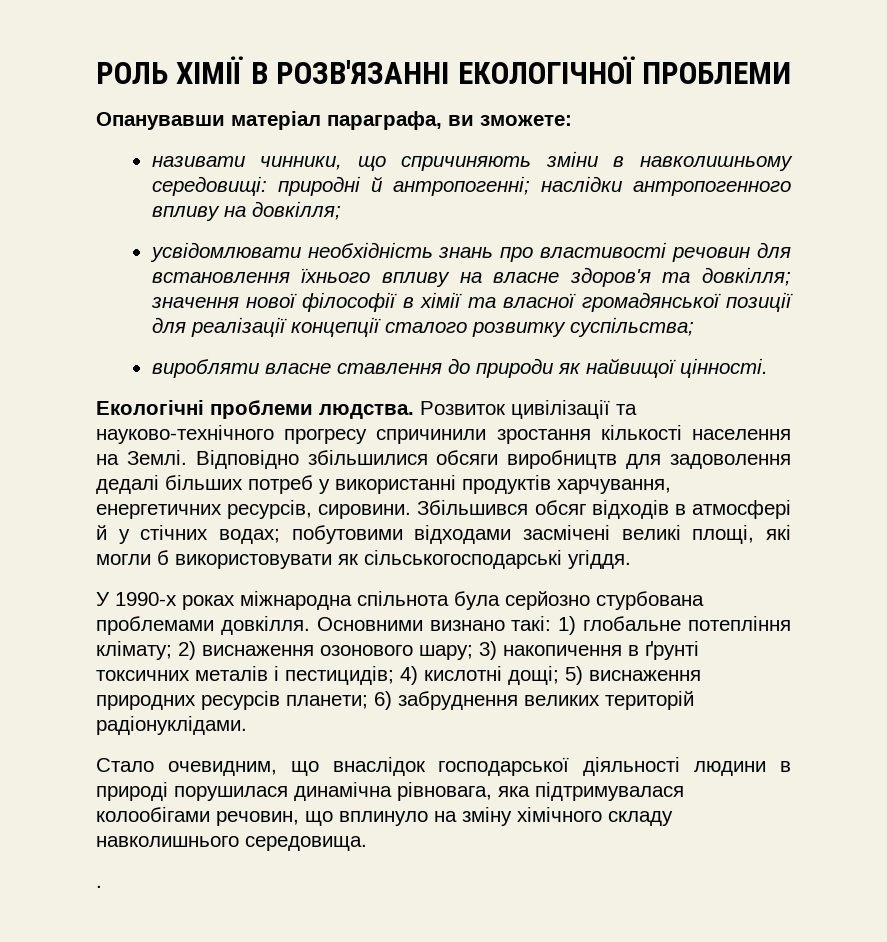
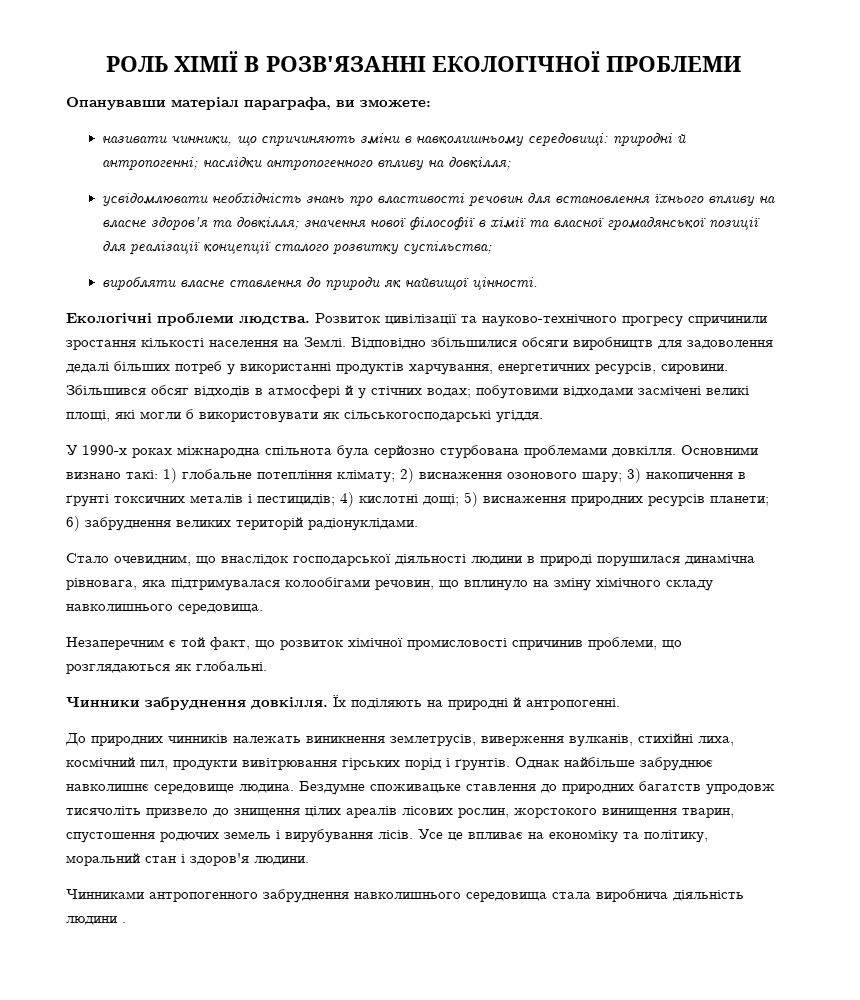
(367, 843) none -> [66,637,682,650] [66,661,267,674] [66,695,620,710] [65,733,734,747] [66,757,713,771] [66,781,775,795] [66,806,734,818] [66,829,708,843] [66,853,309,866] [66,889,744,903] [66,916,117,925] Незаперечним є той факт, що розвиток хімічної промисловості спричинив проблеми, що розглядаються як глобальні. // Чинники забруднення довкілля. Їх поділяють на природні й антропогенні. // До природних чинників належать виникнення землетрусів, виверження вулканів, стихійні лиха, космічний пил, продукти вивітрювання гірських порід і ґрунтів. Однак найбільше забруднює навколишнє середовище людина. Бездумне споживацьке ставлення до природних багатств упродовж тисячоліть призвело до знищення цілих ареалів лісових рослин, жорстокого винищення тварин, спустошення родючих земель і вирубування лісів. Усе це впливає на економіку та політику, моральний стан і здоров'я людини. // Чинниками антропогенного забруднення навколишнього середовища стала виробнича діяльність людини

